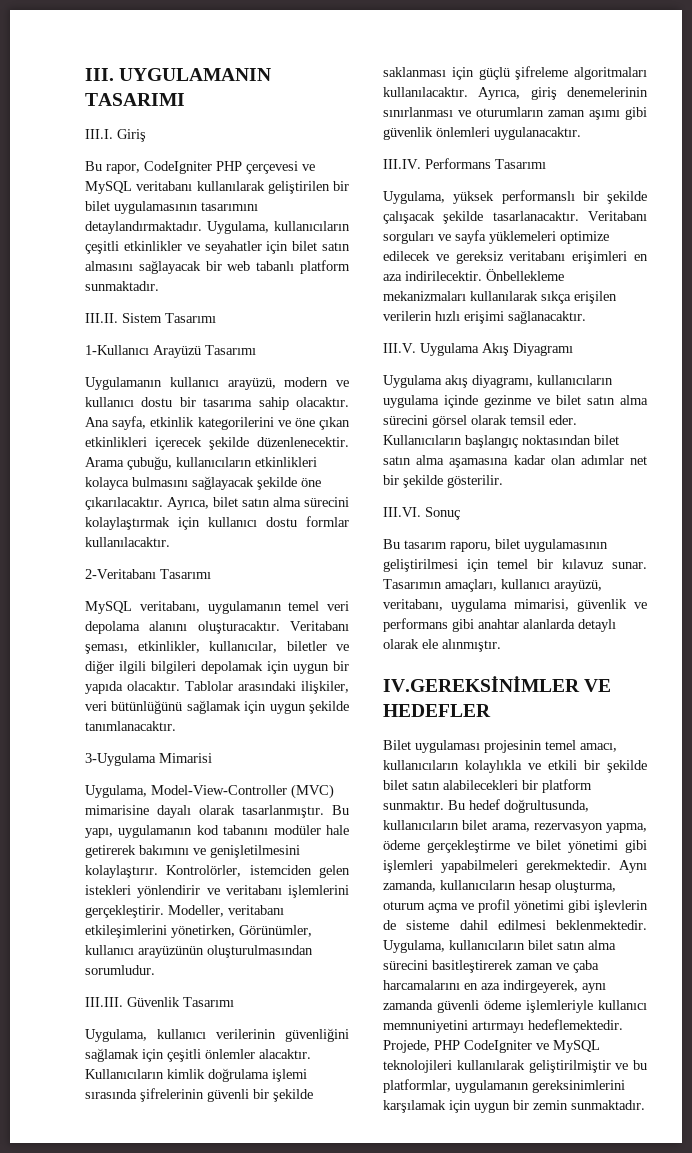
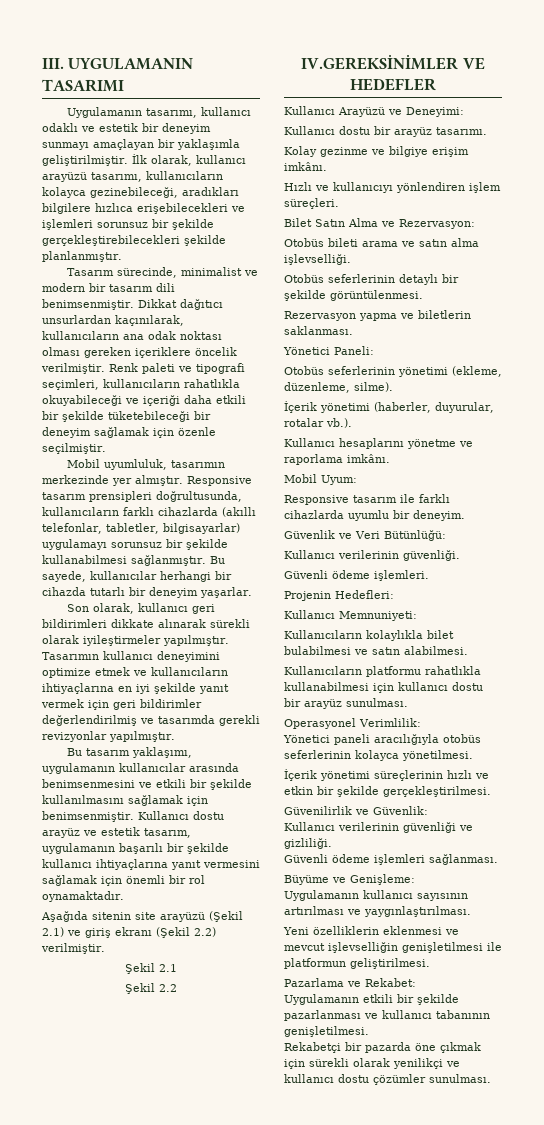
[85,129,146,142] [85,161,315,174] [85,181,349,194] [85,201,258,214] [85,221,350,234] [85,241,350,254] [85,260,350,274] [85,281,159,291] [85,313,216,323] [85,345,256,358] [85,377,349,390] [85,397,349,410] [85,416,350,430] [85,437,349,450] [85,456,317,470] [85,476,321,490] [85,497,349,510] [85,516,349,530] [85,537,170,547] [85,569,211,579] [85,601,349,614] [85,621,349,634] [85,641,349,654] [85,660,349,674] [85,681,349,694] [85,700,349,714] [85,721,176,731] [85,753,212,766] [85,784,334,799] [85,805,349,818] [85,825,349,838] [85,845,300,858] [85,865,350,878] [85,885,349,898] [85,905,284,918] [85,925,312,938] [85,945,313,958] [85,965,155,975] [85,997,234,1007] [85,1028,349,1042] [85,1048,311,1062] [85,1068,307,1082] [85,1088,313,1102] [383,66,647,80] [383,87,648,100] [383,107,647,120] [383,127,581,140] [383,158,546,169] [383,190,647,204] [383,211,647,224] [383,230,609,244] [383,251,648,264] [383,269,564,281] [383,291,617,304] [383,310,586,324] [383,343,573,356] [383,375,613,388] [383,395,648,408] [383,415,577,428] [383,435,619,448] [383,455,647,468] [383,475,503,488] [383,507,460,520] [383,539,608,552] [383,559,647,572] [383,579,602,592] [383,599,647,612] [383,618,616,632] [383,639,501,652] [383,676,612,692] [383,704,491,717] [383,740,617,753] [383,760,647,773] [383,779,592,793] [383,799,589,813] [383,820,647,833] [383,840,647,853] [383,860,647,873] [383,880,616,893] [383,899,648,913] [383,920,647,930] [383,940,616,953] [383,960,599,973] [383,980,606,993] [383,1000,647,1013] [383,1019,623,1033] [383,1040,600,1053] [383,1060,647,1073] [383,1079,625,1093] [383,1100,645,1113] III.I. Giriş // Bu rapor, CodeIgniter PHP çerçevesi ve MySQL veritabanı kullanılarak geliştirilen bir bilet uygulamasının tasarımını detaylandırmaktadır. Uygulama, kullanıcıların çeşitli etkinlikler ve seyahatler için bilet satın almasını sağlayacak bir web tabanlı platform sunmaktadır. // III.II. Sistem Tasarımı // 1-Kullanıcı Arayüzü Tasarımı // Uygulamanın kullanıcı arayüzü, modern ve kullanıcı dostu bir tasarıma sahip olacaktır. Ana sayfa, etkinlik kategorilerini ve öne çıkan etkinlikleri içerecek şekilde düzenlenecektir. Arama çubuğu, kullanıcıların etkinlikleri kolayca bulmasını sağlayacak şekilde öne çıkarılacaktır. Ayrıca, bilet satın alma sürecini kolaylaştırmak için kullanıcı dostu formlar kullanılacaktır. // 2-Veritabanı Tasarımı // MySQL veritabanı, uygulamanın temel veri depolama alanını oluşturacaktır. Veritabanı şeması, etkinlikler, kullanıcılar, biletler ve diğer ilgili bilgileri depolamak için uygun bir yapıda olacaktır. Tablolar arasındaki ilişkiler, veri bütünlüğünü sağlamak için uygun şekilde tanımlanacaktır. // 3-Uygulama Mimarisi // Uygulama, Model-View-Controller (MVC) mimarisine dayalı olarak tasarlanmıştır. Bu yapı, uygulamanın kod tabanını modüler hale getirerek bakımını ve genişletilmesini kolaylaştırır. Kontrolörler, istemciden gelen istekleri yönlendirir ve veritabanı işlemlerini gerçekleştirir. Modeller, veritabanı etkileşimlerini yönetirken, Görünümler, kullanıcı arayüzünün oluşturulmasından sorumludur. // III.III. Güvenlik Tasarımı // Uygulama, kullanıcı verilerinin güvenliğini sağlamak için çeşitli önlemler alacaktır. Kullanıcıların kimlik doğrulama işlemi sırasında şifrelerinin güvenli bir şekilde saklanması için güçlü şifreleme algoritmaları kullanılacaktır. Ayrıca, giriş denemelerinin sınırlanması ve oturumların zaman aşımı gibi güvenlik önlemleri uygulanacaktır. // III.IV. Performans Tasarımı // Uygulama, yüksek performanslı bir şekilde çalışacak şekilde tasarlanacaktır. Veritabanı sorguları ve sayfa yüklemeleri optimize edilecek ve gereksiz veritabanı erişimleri en aza indirilecektir. Önbellekleme mekanizmaları kullanılarak sıkça erişilen verilerin hızlı erişimi sağlanacaktır. // III.V. Uygulama Akış Diyagramı // Uygulama akış diyagramı, kullanıcıların uygulama içinde gezinme ve bilet satın alma sürecini görsel olarak temsil eder. Kullanıcıların başlangıç noktasından bilet satın alma aşamasına kadar olan adımlar net bir şekilde gösterilir. // III.VI. Sonuç // Bu tasarım raporu, bilet uygulamasının geliştirilmesi için temel bir kılavuz sunar. Tasarımın amaçları, kullanıcı arayüzü, veritabanı, uygulama mimarisi, güvenlik ve performans gibi anahtar alanlarda detaylı olarak ele alınmıştır. // IV.GEREKSİNİMLER VE HEDEFLER // Bilet uygulaması projesinin temel amacı, kullanıcıların kolaylıkla ve etkili bir şekilde bilet satın alabilecekleri bir platform sunmaktır. Bu hedef doğrultusunda, kullanıcıların bilet arama, rezervasyon yapma, ödeme gerçekleştirme ve bilet yönetimi gibi işlemleri yapabilmeleri gerekmektedir. Aynı zamanda, kullanıcıların hesap oluşturma, oturum açma ve profil yönetimi gibi işlevlerin de sisteme dahil edilmesi beklenmektedir. Uygulama, kullanıcıların bilet satın alma sürecini basitleştirerek zaman ve çaba harcamalarını en aza indirgeyerek, aynı zamanda güvenli ödeme işlemleriyle kullanıcı memnuniyetini artırmayı hedeflemektedir. Projede, PHP CodeIgniter ve MySQL teknolojileri kullanılarak geliştirilmiştir ve bu platformlar, uygulamanın gereksinimlerini karşılamak için uygun bir zemin sunmaktadır. -> [67,107,252,118] [42,123,211,134] [42,139,240,150] [42,154,246,166] [42,171,223,182] [42,187,239,198] [42,203,245,214] [42,219,214,230] [42,235,226,246] [42,251,122,262] [67,267,259,278] [42,283,175,292] [42,299,223,310] [42,315,184,326] [42,331,222,340] [42,347,237,358] [41,363,245,374] [42,379,240,390] [42,395,246,406] [42,411,211,422] [42,427,216,438] [42,443,106,454] [67,459,226,470] [42,475,252,486] [42,491,242,502] [42,507,256,517] [42,523,240,534] [42,539,228,550] [42,555,225,566] [42,571,232,582] [42,587,252,598] [67,603,216,614] [42,619,250,628] [42,635,229,646] [42,651,220,662] [42,667,228,678] [42,683,229,694] [41,699,202,710] [42,715,260,726] [42,731,175,742] [67,747,193,758] [42,763,239,774] [42,779,252,790] [42,795,208,806] [42,811,224,822] [42,827,191,838] [42,843,229,854] [42,859,260,870] [42,875,205,886] [42,891,124,902] [41,911,243,922] [42,927,216,938] [41,943,105,954] [125,963,177,974] [125,983,177,994] [301,54,485,70] [350,78,436,91] [284,106,464,117] [284,126,487,137] [284,146,469,157] [284,162,327,171] [284,182,501,193] [284,198,339,209] [284,218,475,229] [284,238,479,247] [284,254,351,265] [284,274,459,285] [284,290,423,301] [284,310,471,321] [284,326,353,335] [283,346,374,355] [284,366,502,377] [284,382,393,393] [284,401,494,413] [284,418,352,428] [284,438,473,449] [284,454,390,465] [284,474,357,485] [284,494,450,505] [284,510,465,521] [284,530,446,541] [284,550,460,561] [284,570,429,581] [284,590,394,601] [284,610,417,621] [284,630,454,641] [284,646,468,655] [284,666,481,677] [284,682,483,693] [284,698,408,709] [284,718,421,729] [283,734,481,745] [284,750,473,761] [284,769,489,781] [284,786,491,797] [284,806,428,815] [284,822,473,833] [284,838,332,849] [284,854,498,865] [284,874,415,885] [284,890,468,901] [284,906,471,917] [283,926,459,935] [284,942,502,953] [284,958,430,969] [284,978,416,987] [284,994,459,1005] [284,1010,490,1021] [284,1026,369,1037] [284,1042,481,1053] [284,1058,460,1069] [284,1074,491,1085] Uygulamanın tasarımı, kullanıcı odaklı ve estetik bir deneyim sunmayı amaçlayan bir yaklaşımla geliştirilmiştir. İlk olarak, kullanıcı arayüzü tasarımı, kullanıcıların kolayca gezinebileceği, aradıkları bilgilere hızlıca erişebilecekleri ve işlemleri sorunsuz bir şekilde gerçekleştirebilecekleri şekilde planlanmıştır. // Tasarım sürecinde, minimalist ve modern bir tasarım dili benimsenmiştir. Dikkat dağıtıcı unsurlardan kaçınılarak, kullanıcıların ana odak noktası olması gereken içeriklere öncelik verilmiştir. Renk paleti ve tipografi seçimleri, kullanıcıların rahatlıkla okuyabileceği ve içeriği daha etkili bir şekilde tüketebileceği bir deneyim sağlamak için özenle seçilmiştir. // Mobil uyumluluk, tasarımın merkezinde yer almıştır. Responsive tasarım prensipleri doğrultusunda, kullanıcıların farklı cihazlarda (akıllı telefonlar, tabletler, bilgisayarlar) uygulamayı sorunsuz bir şekilde kullanabilmesi sağlanmıştır. Bu sayede, kullanıcılar herhangi bir cihazda tutarlı bir deneyim yaşarlar. // Son olarak, kullanıcı geri bildirimleri dikkate alınarak sürekli olarak iyileştirmeler yapılmıştır. Tasarımın kullanıcı deneyimini optimize etmek ve kullanıcıların ihtiyaçlarına en iyi şekilde yanıt vermek için geri bildirimler değerlendirilmiş ve tasarımda gerekli revizyonlar yapılmıştır. // Bu tasarım yaklaşımı, uygulamanın kullanıcılar arasında benimsenmesini ve etkili bir şekilde kullanılmasını sağlamak için benimsenmiştir. Kullanıcı dostu arayüz ve estetik tasarım, uygulamanın başarılı bir şekilde kullanıcı ihtiyaçlarına yanıt vermesini sağlamak için önemli bir rol oynamaktadır. // Aşağıda sitenin site arayüzü (Şekil 2.1) ve giriş ekranı (Şekil 2.2) verilmiştir. // Şekil 2.1 // Şekil 2.2 // IV.GEREKSİNİMLER VE HEDEFLER // Kullanıcı Arayüzü ve Deneyimi: // Kullanıcı dostu bir arayüz tasarımı. // Kolay gezinme ve bilgiye erişim imkânı. // Hızlı ve kullanıcıyı yönlendiren işlem süreçleri. // Bilet Satın Alma ve Rezervasyon: // Otobüs bileti arama ve satın alma işlevselliği. // Otobüs seferlerinin detaylı bir şekilde görüntülenmesi. // Rezervasyon yapma ve biletlerin saklanması. // Yönetici Paneli: // Otobüs seferlerinin yönetimi (ekleme, düzenleme, silme). // İçerik yönetimi (haberler, duyurular, rotalar vb.). // Kullanıcı hesaplarını yönetme ve raporlama imkânı. // Mobil Uyum: // Responsive tasarım ile farklı cihazlarda uyumlu bir deneyim. // Güvenlik ve Veri Bütünlüğü: // Kullanıcı verilerinin güvenliği. // Güvenli ödeme işlemleri. // Projenin Hedefleri: // Kullanıcı Memnuniyeti: // Kullanıcıların kolaylıkla bilet bulabilmesi ve satın alabilmesi. // Kullanıcıların platformu rahatlıkla kullanabilmesi için kullanıcı dostu bir arayüz sunulması. // Operasyonel Verimlilik: // Yönetici paneli aracılığıyla otobüs seferlerinin kolayca yönetilmesi. // İçerik yönetimi süreçlerinin hızlı ve etkin bir şekilde gerçekleştirilmesi. // Güvenilirlik ve Güvenlik: // Kullanıcı verilerinin güvenliği ve gizliliği. // Güvenli ödeme işlemleri sağlanması. // Büyüme ve Genişleme: // Uygulamanın kullanıcı sayısının artırılması ve yaygınlaştırılması. // Yeni özelliklerin eklenmesi ve mevcut işlevselliğin genişletilmesi ile platformun geliştirilmesi. // Pazarlama ve Rekabet: // Uygulamanın etkili bir şekilde pazarlanması ve kullanıcı tabanının genişletilmesi. // Rekabetçi bir pazarda öne çıkmak için sürekli olarak yenilikçi ve kullanıcı dostu çözümler sunulması.

